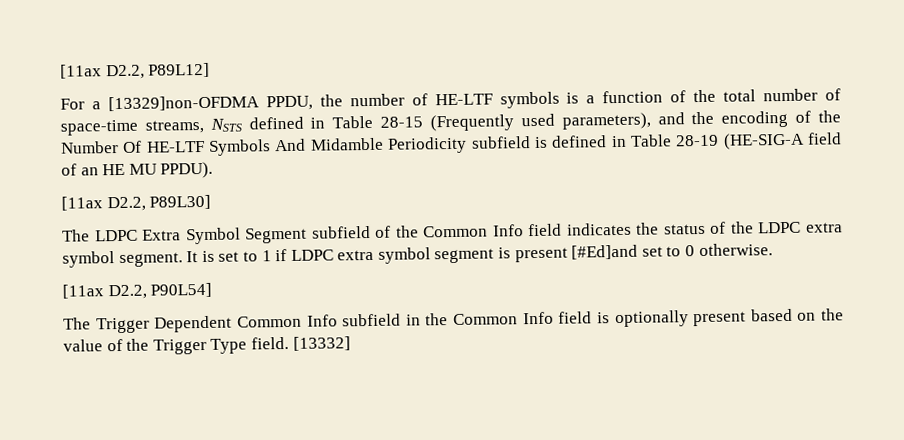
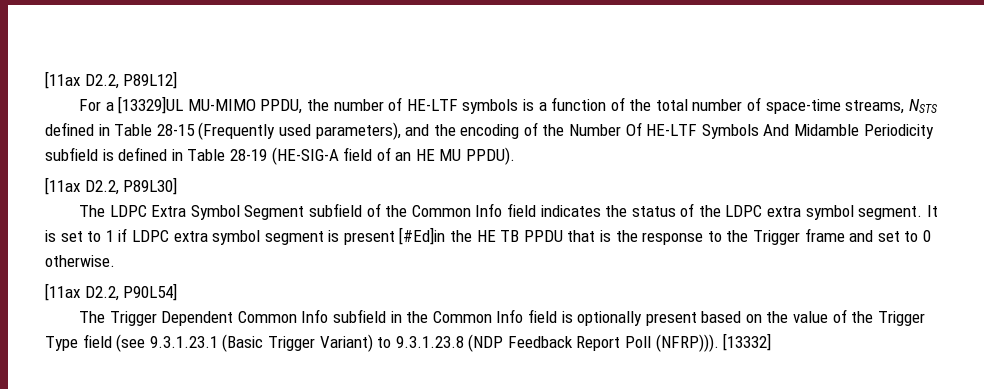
[107,95,260,112] [13329]non-OFDMA -> [118,96,256,114] [13329]UL MU-MIMO
[571,244,639,260] [#Ed]and -> [399,227,874,245] [#Ed]in the HE TB PPDU that is the response to the Trigger frame and
[250,336,289,350] field. -> [82,334,719,352] field (see 9.3.1.23.1 (Basic Trigger Variant) to 9.3.1.23.8 (NDP Feedback Report Poll (NFRP))).

